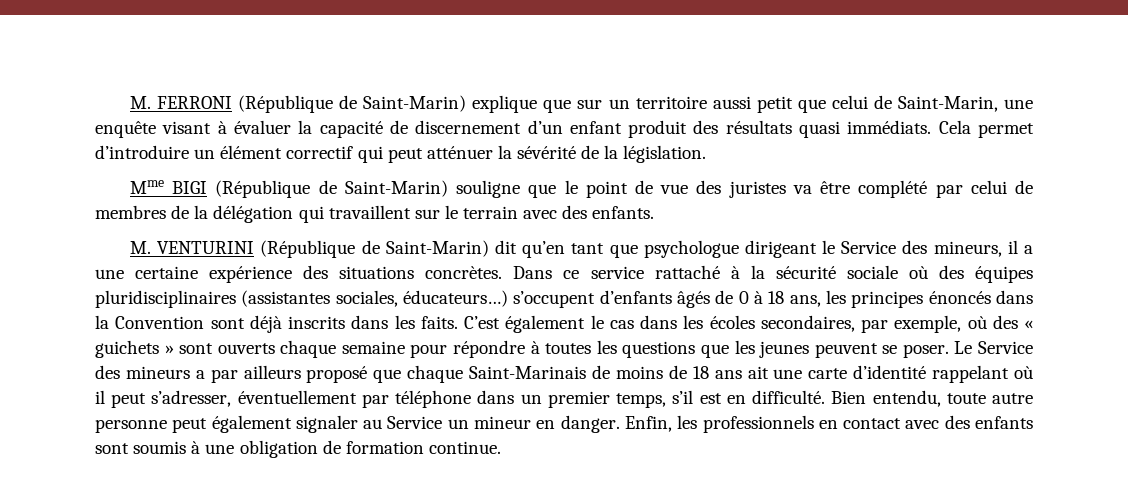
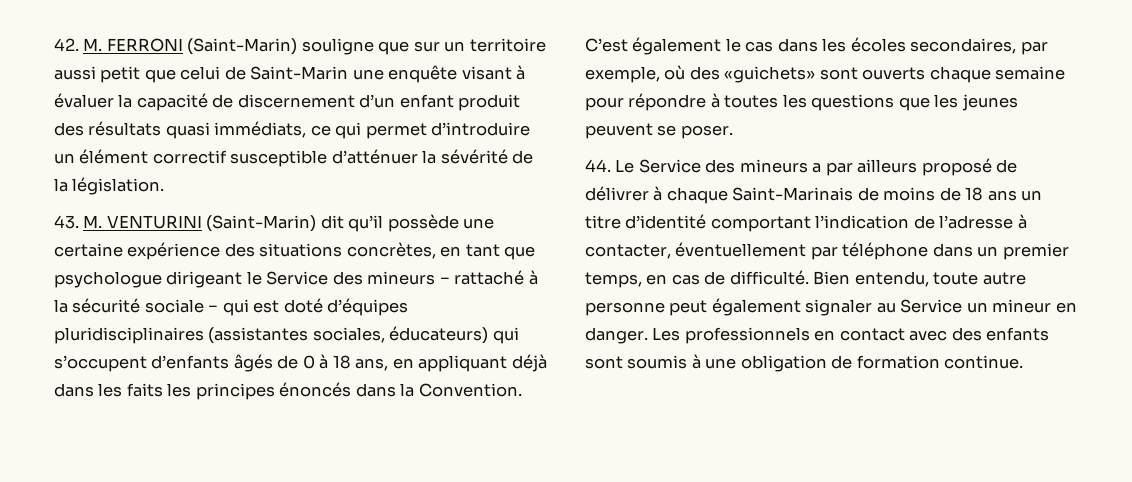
(130, 102) none -> [54,38,79,51] 42.
[238,95,538,113] (République de Saint-Marin) explique -> [187,38,374,55] (Saint-Marin) souligne
[897,96,998,112] Saint-Marin, -> [250,66,349,80] Saint-Marin
[847,120,971,134] immédiats. Cela -> [214,121,362,139] immédiats, ce qui
[357,146,493,163] qui peut atténuer -> [230,149,418,167] susceptible d’atténuer
[130,180,1034,198] [95,205,655,223] [130,240,566,258] Mme BIGI (République de Saint-Marin) souligne que le point de vue des juristes va être complété par celui de membres de la délégation qui travaillent sur le terrain avec des enfants. // M. VENTURINI (République de Saint-Marin) dit qu’en -> [54,214,495,232] [54,242,462,260] 43. M. VENTURINI (Saint-Marin) dit qu’il possède une certaine expérience des situations concrètes, en
[933,240,1033,257] [95,265,644,283] mineurs, il a une certaine expérience des situations concrètes. Dans ce service -> [367,271,450,285] mineurs −
[908,265,1033,283] où des équipes -> [208,298,409,316] − qui est doté d’équipes
[403,290,508,307] éducateurs…) -> [389,326,519,344] éducateurs) qui
(821, 301) none -> [392,354,547,372] [54,383,163,397] en appliquant déjà dans les faits
[115,315,458,333] Convention sont déjà inscrits dans les faits. -> [418,383,522,397] Convention.
[1024,320,1033,329] [95,340,174,358] « guichets » -> [724,66,816,83] «guichets»
(949, 351) none -> [585,159,611,172] // 44.
[373,369,402,383] que -> [996,159,1018,173] [585,186,663,201] de délivrer à
[747,365,1034,383] [95,390,232,408] ait une carte d’identité rappelant où il peut s’adresser, -> [1021,190,1043,201] [585,214,1027,232] [585,244,671,259] un titre d’identité comportant l’indication de l’adresse à contacter,
[672,390,746,404] s’il est en -> [646,271,726,285] en cas de
[624,415,698,432] Enfin, les -> [652,327,681,341] Les

